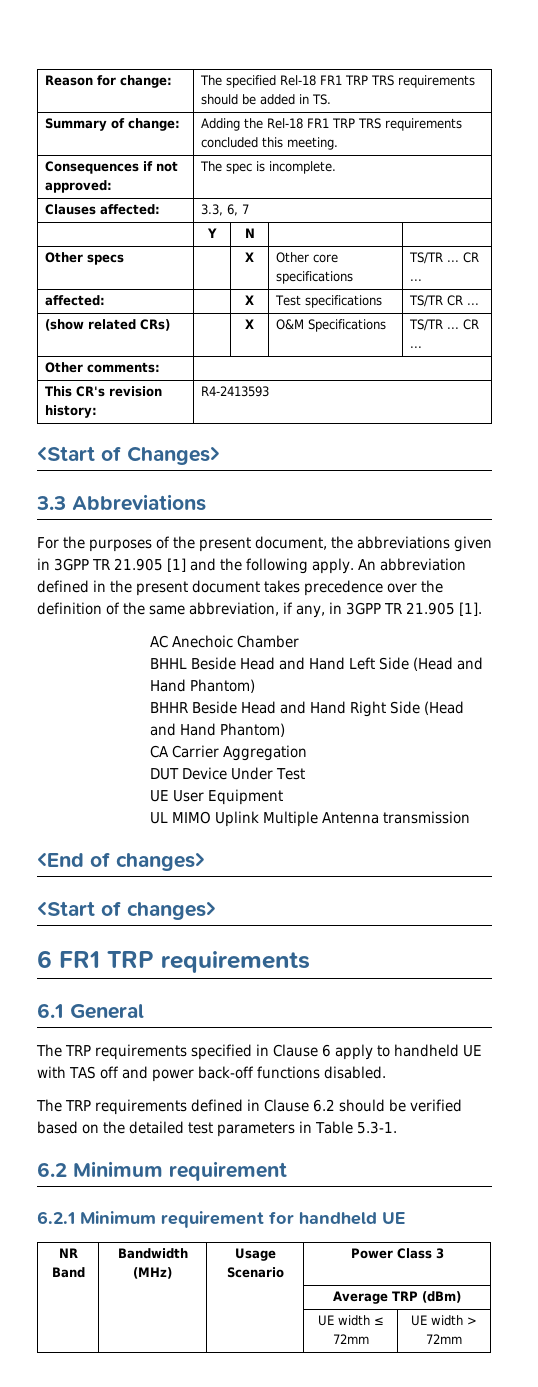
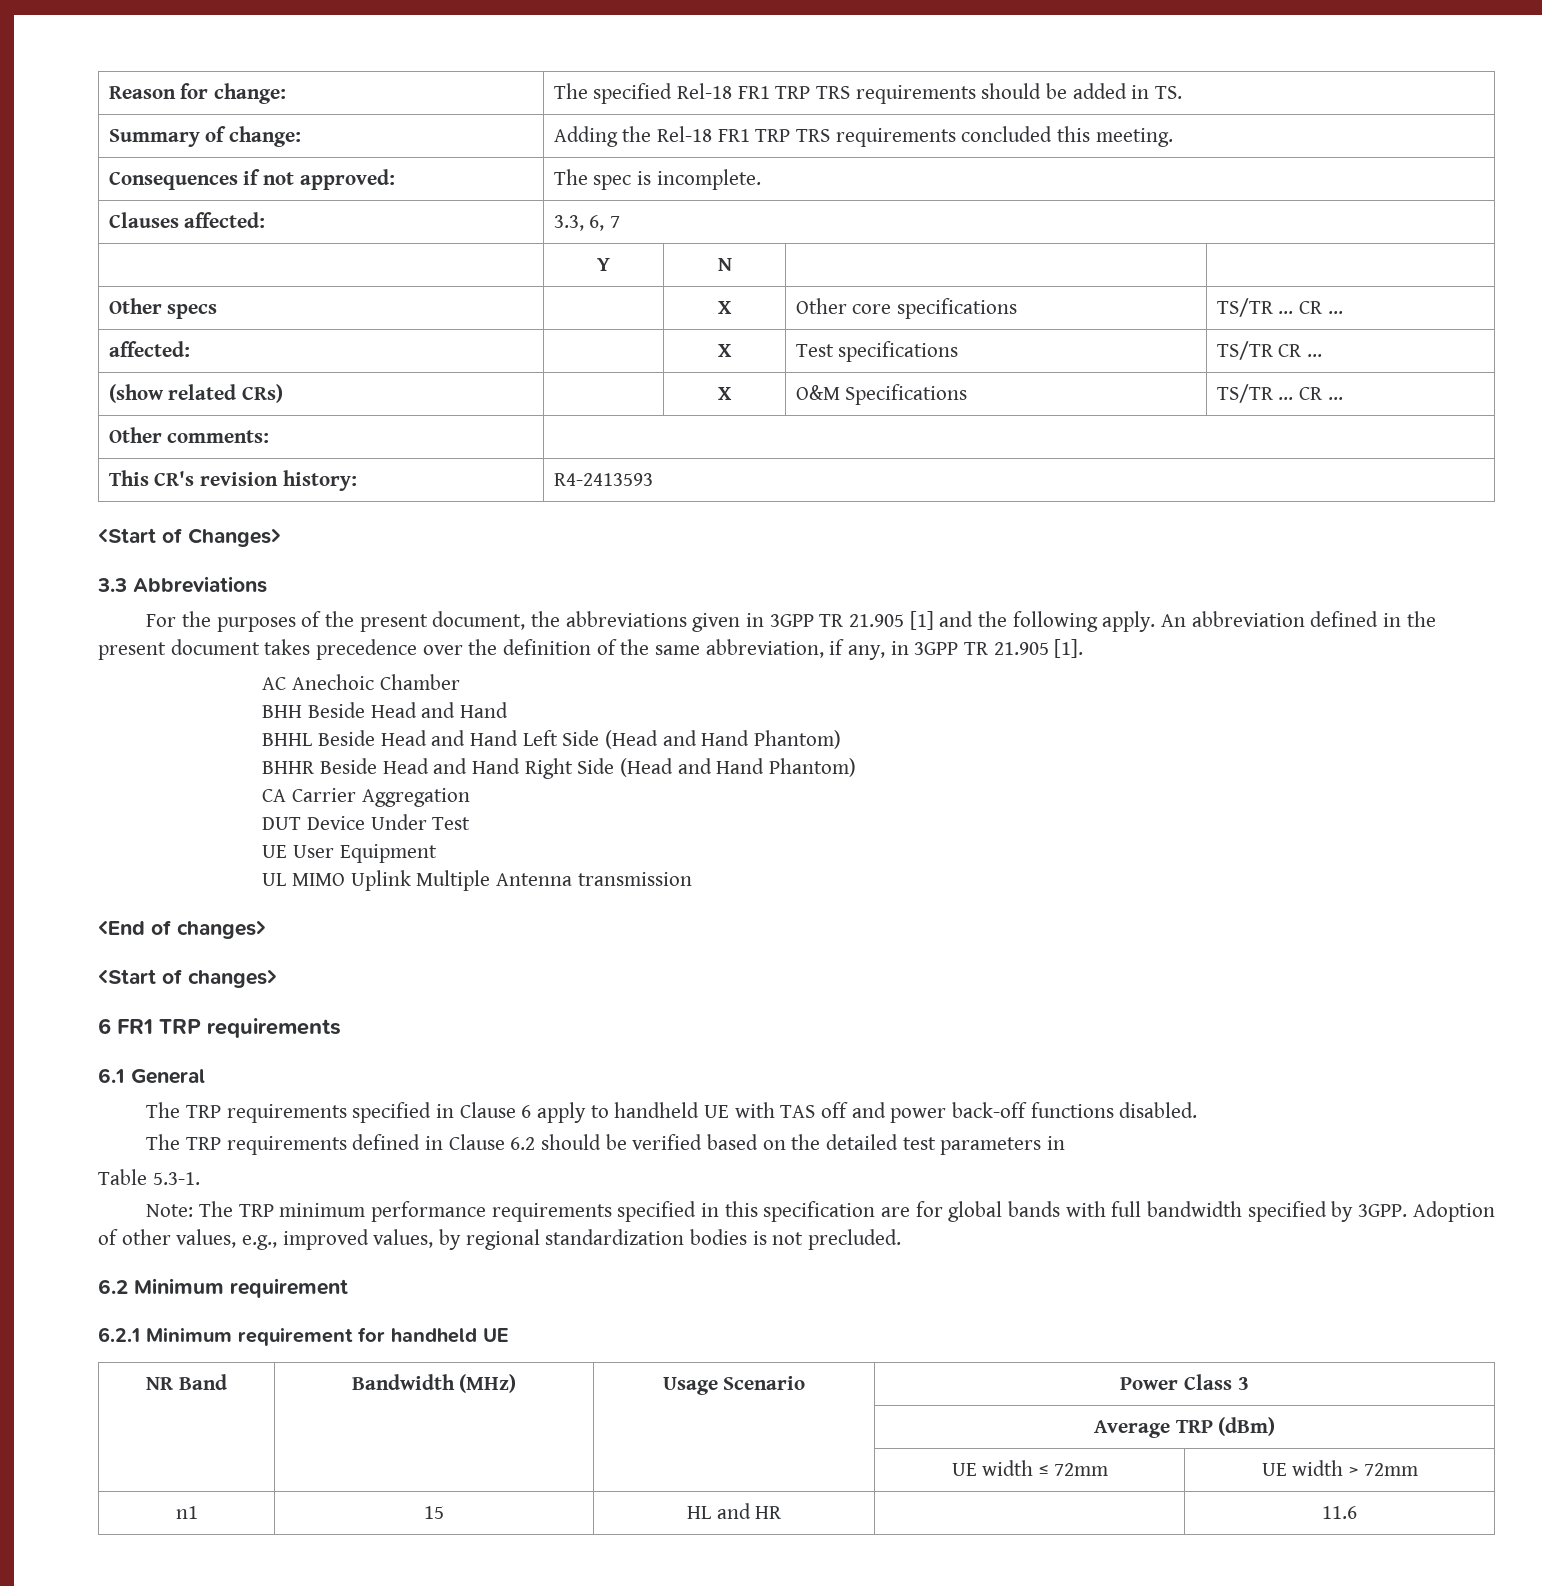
(300, 641) none -> [262,702,508,718] // BHH Beside Head and Hand
(312, 1127) none -> (1066, 1143) //
(397, 1127) none -> [146,1201,1495,1222] [98,1229,902,1250] // Note: The TRP minimum performance requirements specified in this specification are for global bands with full bandwidth specified by 3GPP. Adoption of other values, e.g., improved values, by regional standardization bodies is not precluded.
(462, 1339) none -> [175,1506,198,1519] [424,1506,444,1519] [686,1503,783,1519] [1322,1506,1357,1519] // n1 | 15 | HL and HR | | 11.6

